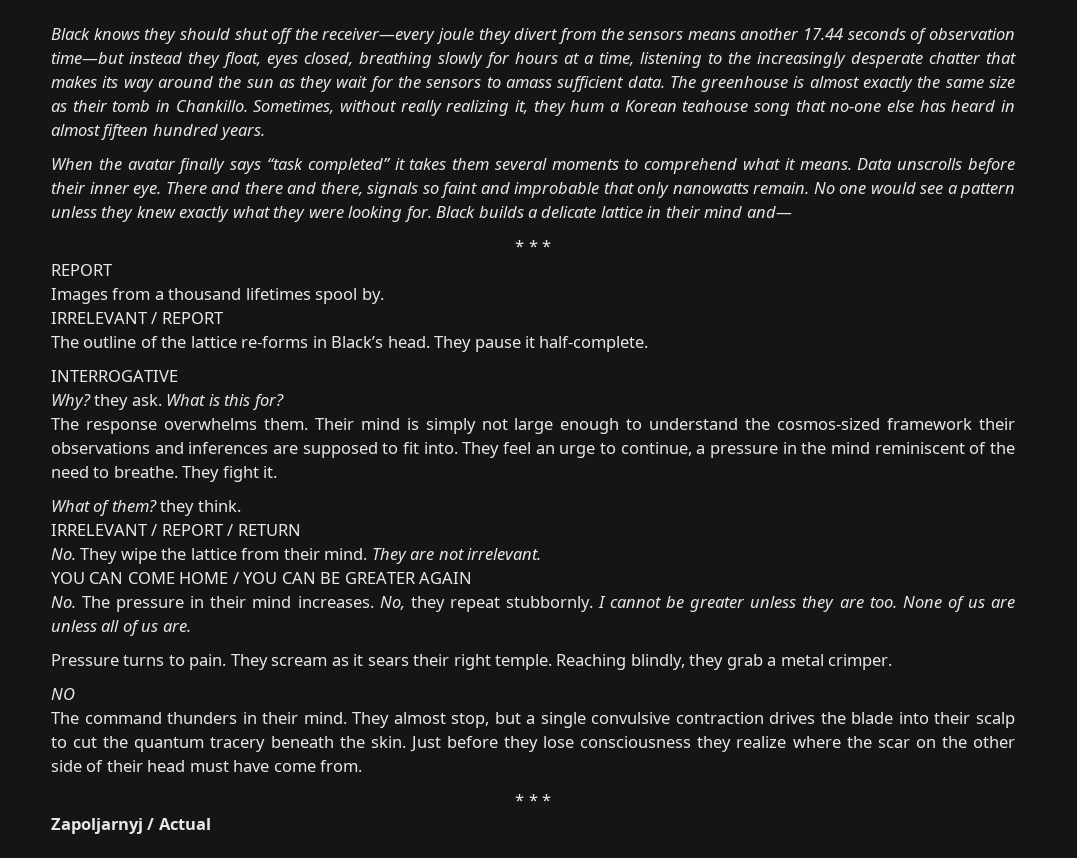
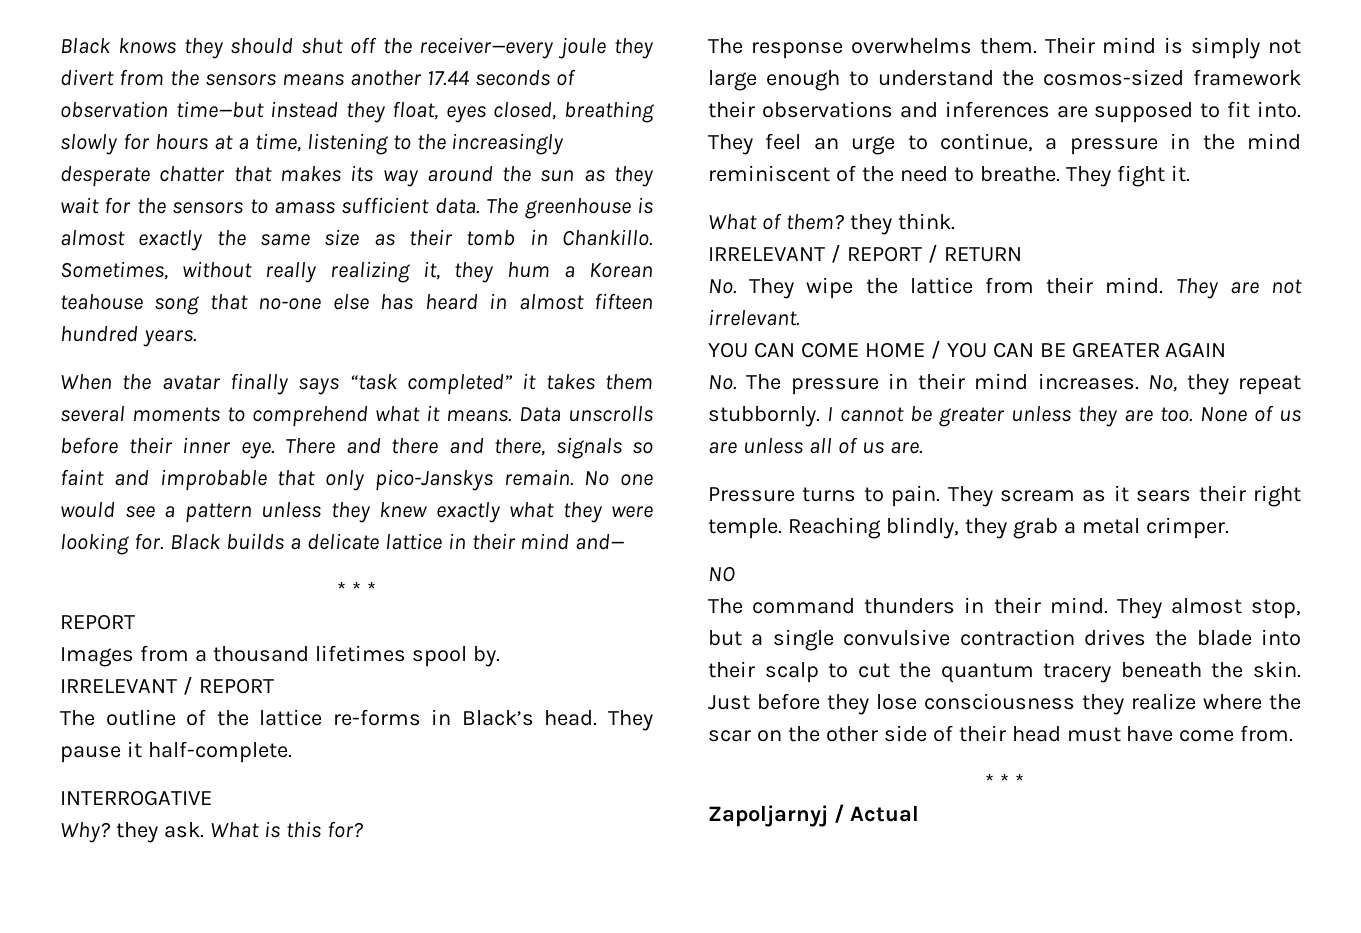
[672,183,749,194] nanowatts -> [374,469,493,491] pico-Janskys

